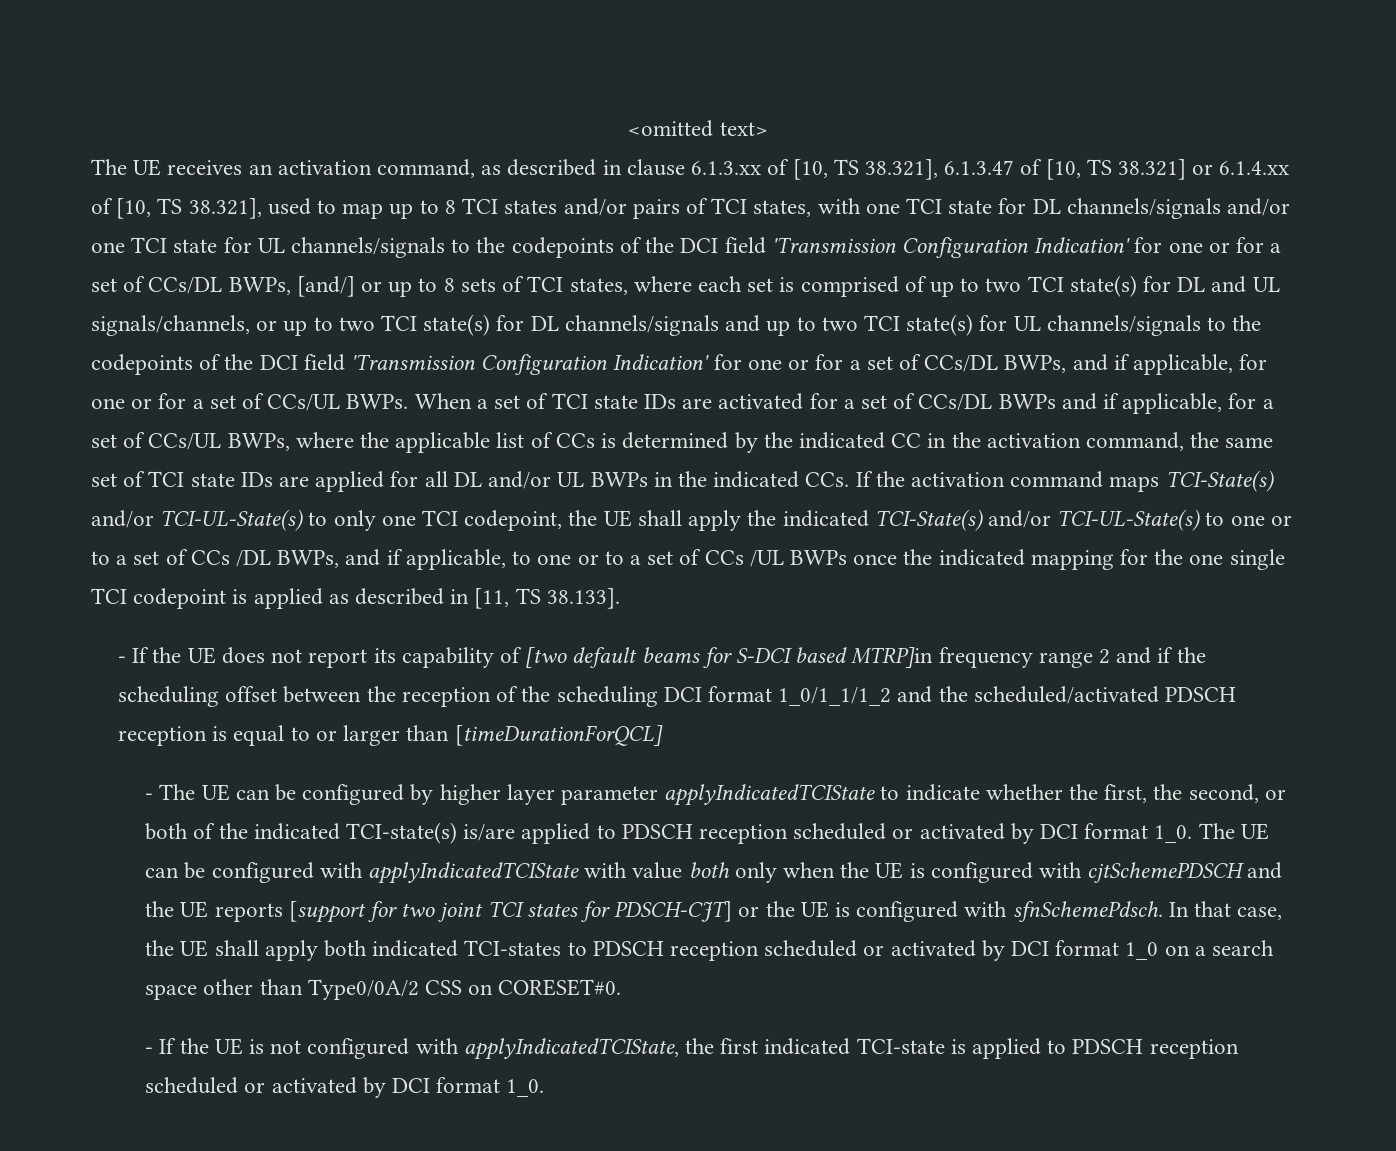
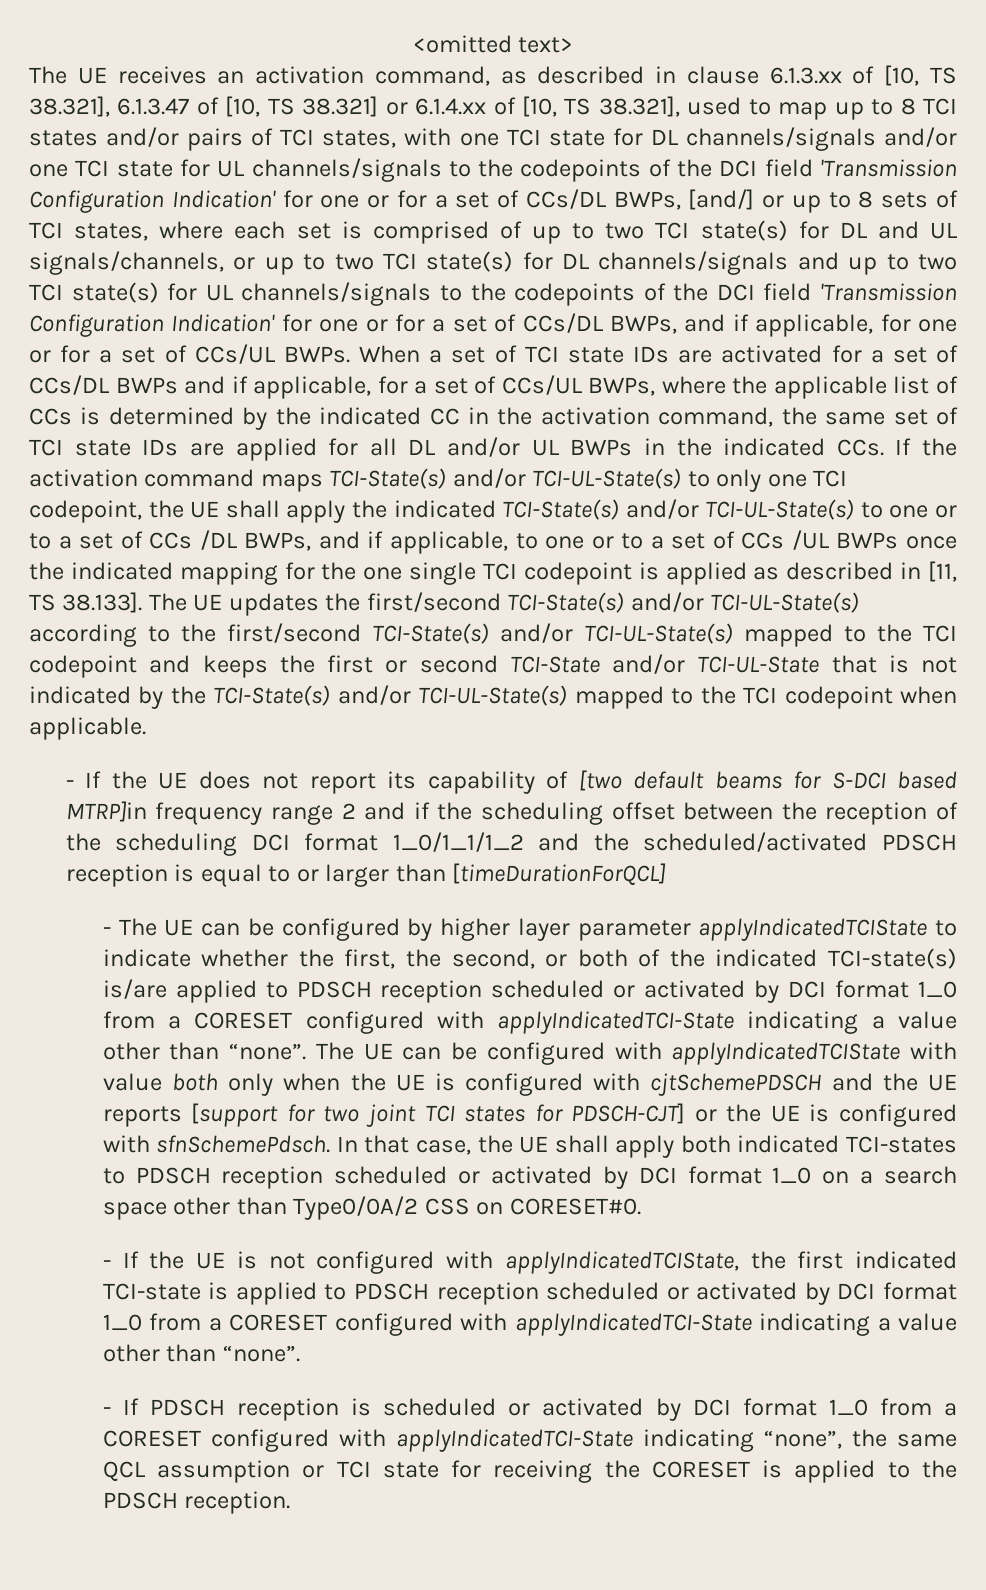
(620, 598) none -> [148,592,860,616] [29,623,957,647] [29,654,957,678] [29,685,958,709] [29,717,146,740] The UE updates the first/second TCI-State(s) and/or TCI-UL-State(s) according to the first/second TCI-State(s) and/or TCI-UL-State(s) mapped to the TCI codepoint and keeps the first or second TCI-State and/or TCI-UL-State that is not indicated by the TCI-State(s) and/or TCI-UL-State(s) mapped to the TCI codepoint when applicable.
[1154,825,1193,843] 1_0. -> [917,981,957,998] [102,1011,957,1034] [102,1042,307,1060] 1_0 from a CORESET configured with applyIndicatedTCI-State indicating a value other than “none”.
[506,1079,545,1097] 1_0. -> [102,1313,957,1336] [102,1344,300,1362] [102,1398,957,1421] [102,1429,957,1452] [102,1460,958,1483] [102,1491,291,1514] 1_0 from a CORESET configured with applyIndicatedTCI-State indicating a value other than “none”. // - If PDSCH reception is scheduled or activated by DCI format 1_0 from a CORESET configured with applyIndicatedTCI-State indicating “none”, the same QCL assumption or TCI state for receiving the CORESET is applied to the PDSCH reception.

